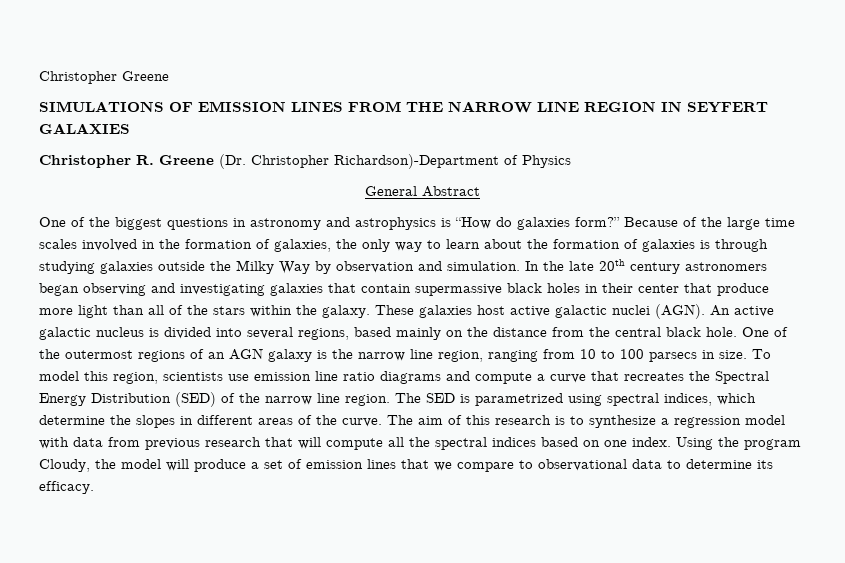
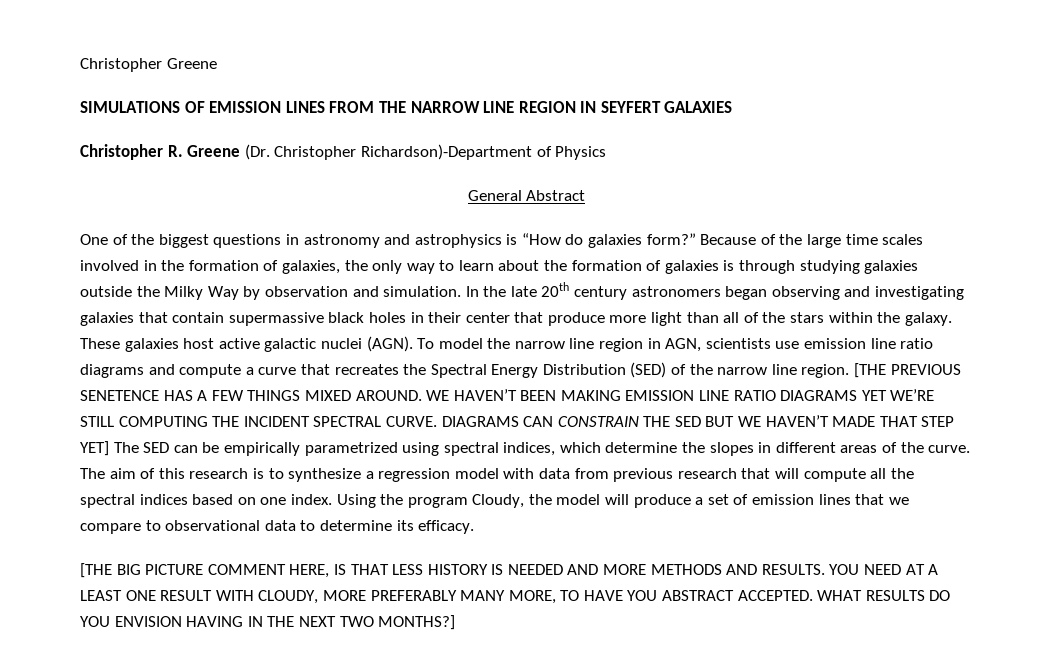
[710,305,774,317] [39,327,788,340] [39,348,771,362] [39,371,158,384] An active galactic nucleus is divided into several regions, based mainly on the distance from the central black hole. One of the outermost regions of an AGN galaxy is the narrow line region, ranging from 10 to 100 parsecs in size. To model this region, -> [417,338,702,352] To model the narrow line region in AGN,
[395,393,470,403] The SED is -> [854,363,961,378] [80,389,935,401] [80,415,955,427] [80,441,300,456] [THE PREVIOUS SENETENCE HAS A FEW THINGS MIXED AROUND. WE HAVEN’T BEEN MAKING EMISSION LINE RATIO DIAGRAMS YET WE’RE STILL COMPUTING THE INCIDENT SPECTRAL CURVE. DIAGRAMS CAN CONSTRAIN THE SED BUT WE HAVEN’T MADE THAT STEP YET] The SED can be empirically
(94, 487) none -> [80,563,939,578] [80,590,951,604] [80,615,456,630] // [THE BIG PICTURE COMMENT HERE, IS THAT LESS HISTORY IS NEEDED AND MORE METHODS AND RESULTS. YOU NEED AT A LEAST ONE RESULT WITH CLOUDY, MORE PREFERABLY MANY MORE, TO HAVE YOU ABSTRACT ACCEPTED. WHAT RESULTS DO YOU ENVISION HAVING IN THE NEXT TWO MONTHS?]

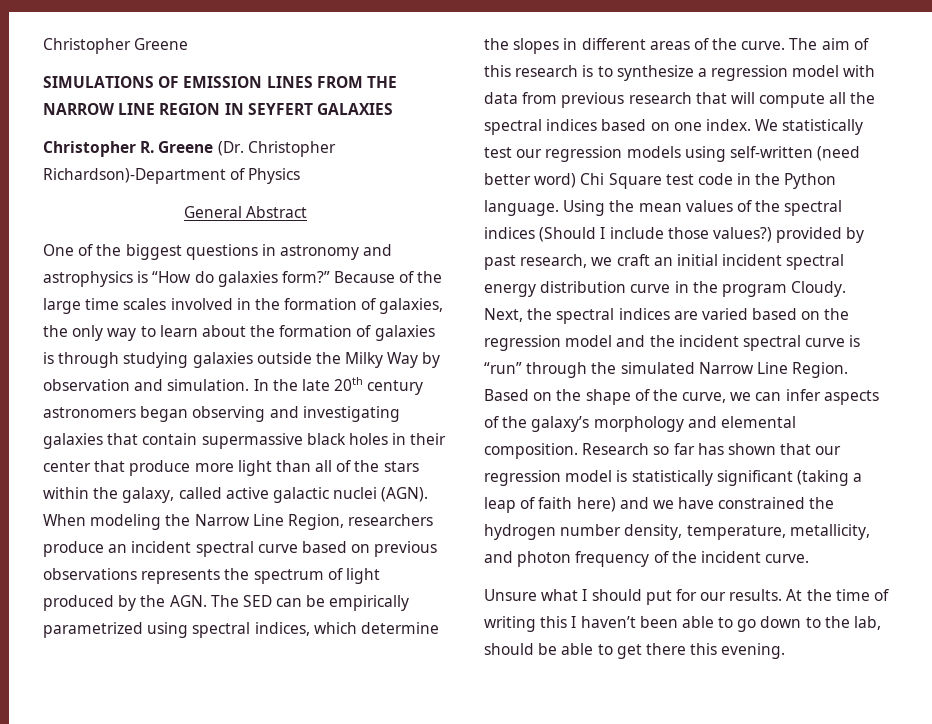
[904,312,952,326] [80,336,934,352] [80,362,961,378] [80,389,935,401] [80,415,955,427] [80,441,109,456] galaxy. These galaxies host active galactic nuclei (AGN). To model the narrow line region in AGN, scientists use emission line ratio diagrams and compute a curve that recreates the Spectral Energy Distribution (SED) of the narrow line region. [THE PREVIOUS SENETENCE HAS A FEW THINGS MIXED AROUND. WE HAVEN’T BEEN MAKING EMISSION LINE RATIO DIAGRAMS YET WE’RE STILL COMPUTING THE INCIDENT SPECTRAL CURVE. DIAGRAMS CAN CONSTRAIN THE SED BUT WE HAVEN’T MADE THAT STEP YET] -> [122,487,429,503] [43,514,434,530] [43,541,438,557] [43,568,380,584] [43,595,207,611] galaxy, called active galactic nuclei (AGN). When modeling the Narrow Line Region, researchers produce an incident spectral curve based on previous observations represents the spectrum of light produced by the AGN.
[336,494,909,508] [80,520,475,534] [80,563,939,578] [80,590,951,604] [80,615,456,630] Using the program Cloudy, the model will produce a set of emission lines that we compare to observational data to determine its efficacy. // [THE BIG PICTURE COMMENT HERE, IS THAT LESS HISTORY IS NEEDED AND MORE METHODS AND RESULTS. YOU NEED AT A LEAST ONE RESULT WITH CLOUDY, MORE PREFERABLY MANY MORE, TO HAVE YOU ABSTRACT ACCEPTED. WHAT RESULTS DO YOU ENVISION HAVING IN THE NEXT TWO MONTHS?] -> [755,119,864,135] [484,146,861,162] [484,173,837,189] [484,200,843,216] [484,227,865,243] [484,254,845,270] [484,281,847,297] [484,308,850,324] [484,335,861,351] [484,362,849,378] [484,389,879,405] [484,416,796,432] [484,443,842,459] [484,470,863,486] [484,497,835,513] [484,524,870,540] [484,551,810,567] [484,589,890,605] [484,616,882,632] [484,643,786,659] We statistically test our regression models using self-written (need better word) Chi Square test code in the Python language. Using the mean values of the spectral indices (Should I include those values?) provided by past research, we craft an initial incident spectral energy distribution curve in the program Cloudy. Next, the spectral indices are varied based on the regression model and the incident spectral curve is “run” through the simulated Narrow Line Region. Based on the shape of the curve, we can infer aspects of the galaxy’s morphology and elemental composition. Research so far has shown that our regression model is statistically significant (taking a leap of faith here) and we have constrained the hydrogen number density, temperature, metallicity, and photon frequency of the incident curve. // Unsure what I should put for our results. At the time of writing this I haven’t been able to go down to the lab, should be able to get there this evening.

